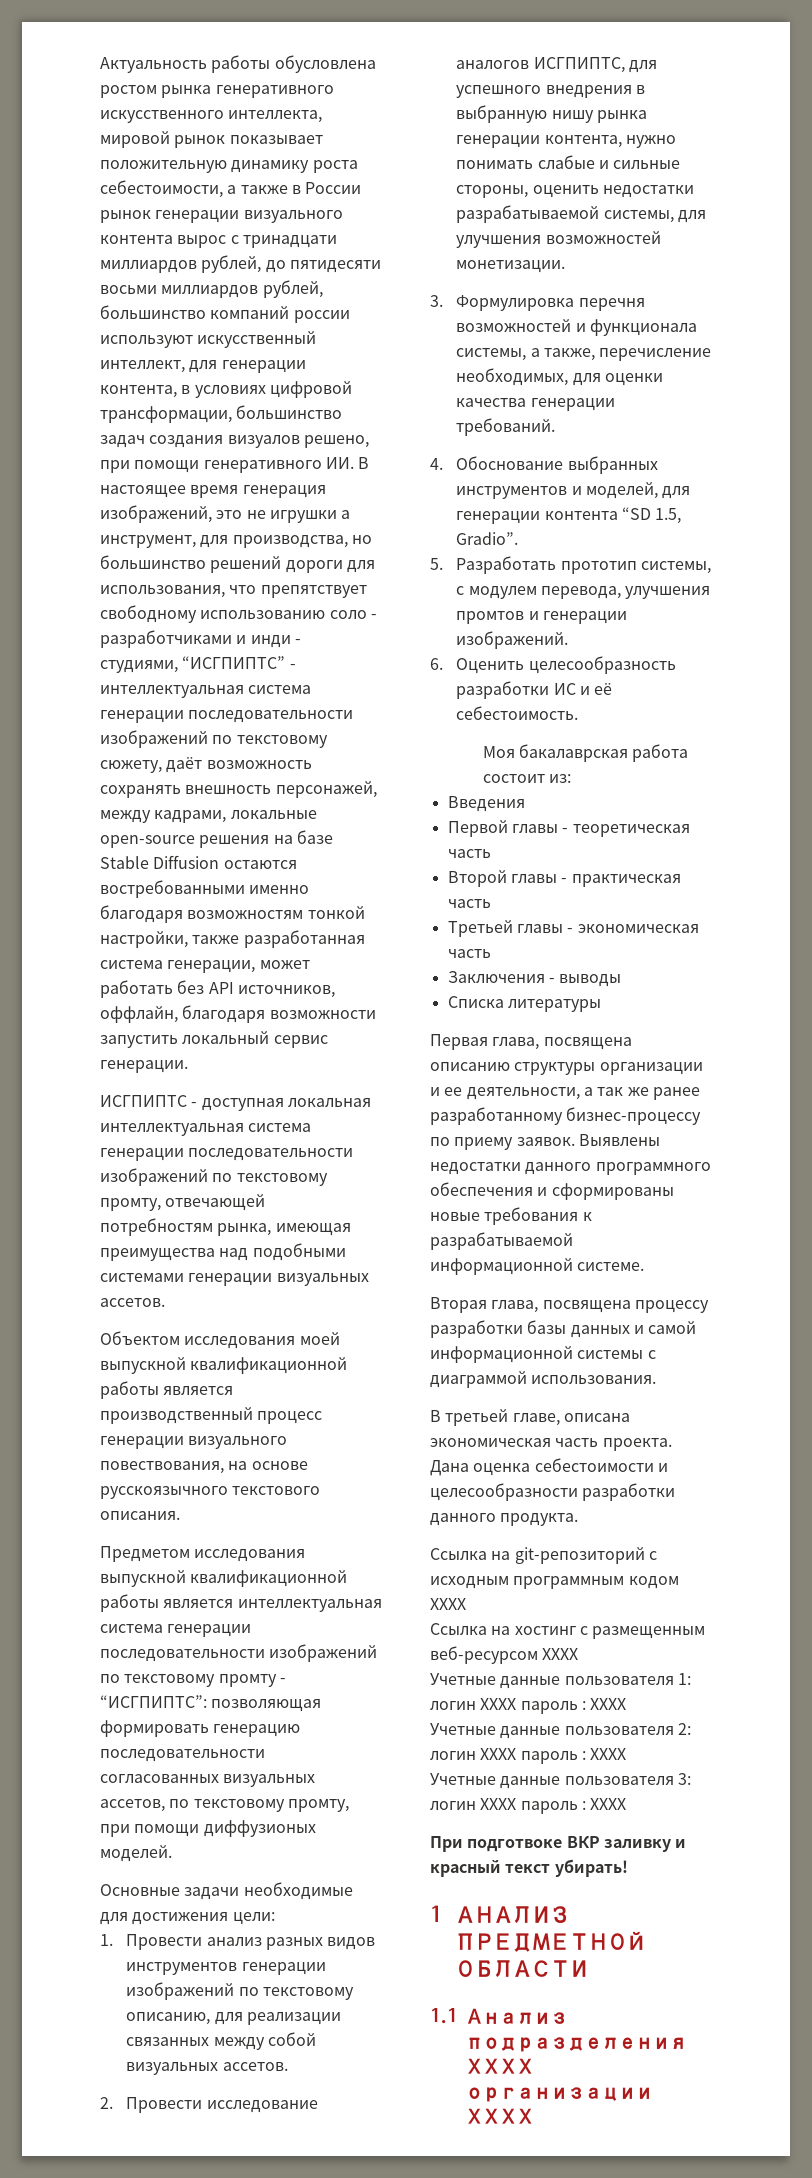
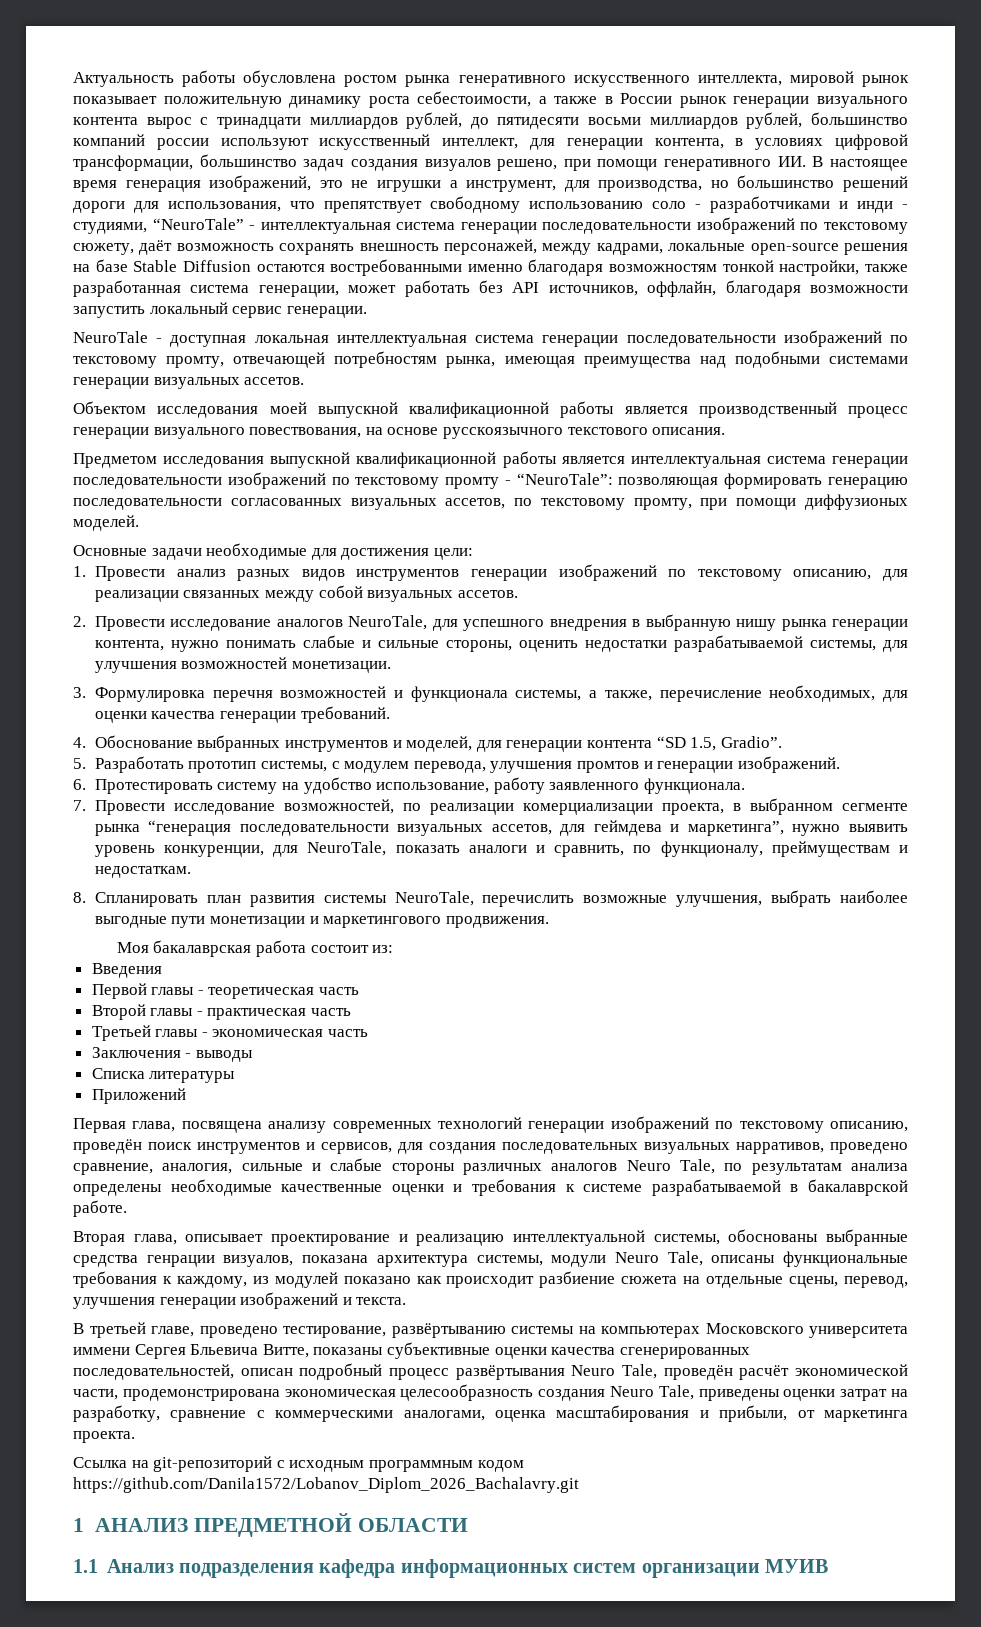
[182,656,286,669] “ИСГПИПТС” -> [152,218,244,230] “NeuroTale”
[100,1095,187,1107] ИСГПИПТС -> [73,331,148,343] NeuroTale
[100,1695,207,1708] “ИСГПИПТС”: -> [516,473,613,485] “NeuroTale”:
[533,57,625,73] ИСГПИПТС, -> [348,615,428,630] NeuroTale,
[456,656,676,674] [456,681,613,699] [456,706,579,720] Оценить целесообразность разработки ИС и её себестоимость. -> [94,777,746,794] [73,798,908,815] [94,820,909,836] [94,841,909,857] [94,866,191,878] [73,890,908,907] [94,916,549,928] Протестировать систему на удобство использование, работу заявленного функционала. // 7. Провести исследование возможностей, по реализации комерциализации проекта, в выбранном сегменте рынка “генерация последовательности визуальных ассетов, для геймдева и маркетинга”, нужно выявить уровень конкуренции, для NeuroTale, показать аналоги и сравнить, по функционалу, преймуществам и недостаткам. // 8. Спланировать план развития системы NeuroTale, перечислить возможные улучшения, выбрать наиболее выгодные пути монетизации и маркетингового продвижения.
(601, 1005) none -> [91,1088,186,1104] // Приложений
[430,1062,703,1075] [430,1087,700,1100] [430,1107,702,1125] [430,1134,660,1150] [430,1162,711,1175] [430,1182,674,1200] [430,1207,592,1225] [430,1232,573,1250] [430,1258,645,1275] [430,1297,709,1313] [430,1320,697,1338] [430,1346,656,1363] [430,1371,657,1388] [430,1409,630,1426] [430,1438,672,1451] [430,1458,668,1476] [430,1483,676,1501] [430,1513,579,1526] описанию структуры организации и ее деятельности, а так же ранее разработанному бизнес-процессу по приему заявок. Выявлены недостатки данного программного обеспечения и сформированы новые требования к разрабатываемой информационной системе. // Вторая глава, посвящена процессу разработки базы данных и самой информационной системы с диаграммой использования. // В третьей главе, описана экономическая часть проекта. Дана оценка себестоимости и целесообразности разработки данного продукта. -> [268,1116,908,1133] [73,1139,908,1154] [73,1158,909,1175] [73,1179,909,1196] [73,1200,127,1217] [73,1229,908,1246] [73,1251,909,1267] [73,1271,908,1288] [73,1292,407,1309] [73,1322,908,1338] [73,1342,750,1359] [73,1363,908,1380] [73,1384,908,1401] [73,1405,908,1422] [73,1431,135,1443] анализу современных технологий генерации изображений по текстовому описанию, проведён поиск инструментов и сервисов, для создания последовательных визуальных нарративов, проведено сравнение, аналогия, сильные и слабые стороны различных аналогов Neuro Tale, по результатам анализа определены необходимые качественные оценки и требования к системе разрабатываемой в бакалаврской работе. // Вторая глава, описывает проектирование и реализацию интеллектуальной системы, обоснованы выбранные средства генрации визуалов, показана архитектура системы, модули Neuro Tale, описаны функциональные требования к каждому, из модулей показано как происходит разбиение сюжета на отдельные сцены, перевод, улучшения генерации изображений и текста. // В третьей главе, проведено тестирование, развёртыванию системы на компьютерах Московского университета иммени Сергея Бльевича Витте, показаны субъективные оценки качества сгенерированных последовательностей, описан подробный процесс развёртывания Neuro Tale, проведён расчёт экономической части, продемонстрирована экономическая целесообразность создания Neuro Tale, приведены оценки затрат на разработку, сравнение с коммерческими аналогами, оценка масштабирования и прибыли, от маркетинга проекта.
[430,1598,466,1610] [430,1623,706,1639] [430,1646,579,1664] [430,1673,691,1689] [430,1698,627,1714] [430,1723,691,1739] [430,1748,627,1764] [430,1773,691,1789] [430,1798,627,1814] [430,1836,687,1852] [430,1859,628,1877] ХХХХ // Ссылка на хостинг с размещенным веб-ресурсом ХХХХ // Учетные данные пользователя 1: логин ХХХХ пароль : ХХХХ // Учетные данные пользователя 2: логин ХХХХ пароль : ХХХХ // Учетные данные пользователя 3: логин ХХХХ пароль : ХХХХ // При подготвоке ВКР заливку и красный текст убирать! -> [73,1477,579,1493] https://github.com/Danila1572/Lobanov_Diplom_2026_Bachalavry.git
[466,2058,534,2074] [466,2087,653,2102] [466,2108,534,2124] ХХХХ организации ХХХХ -> [319,1559,828,1578] кафедра информационных систем организации МУИВ

